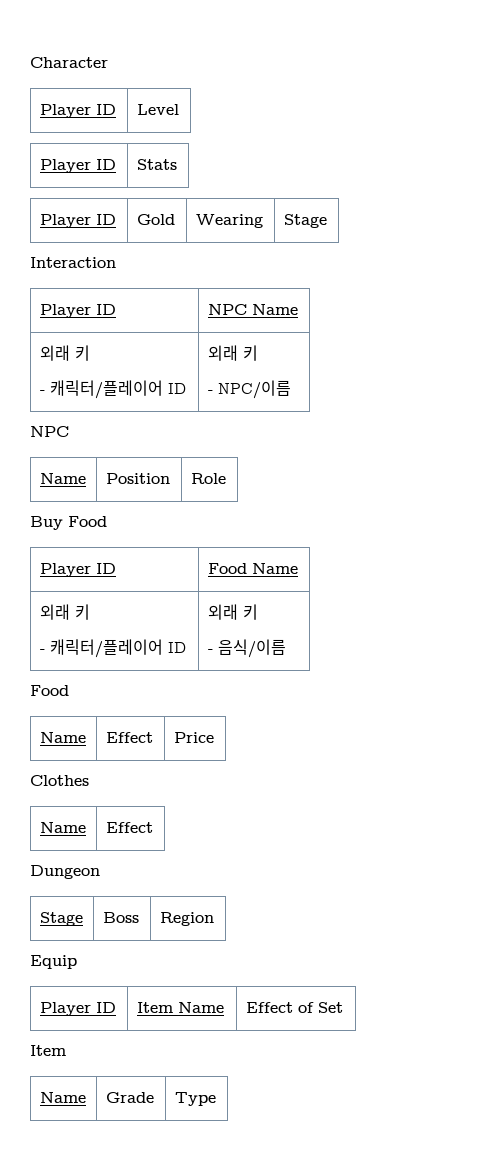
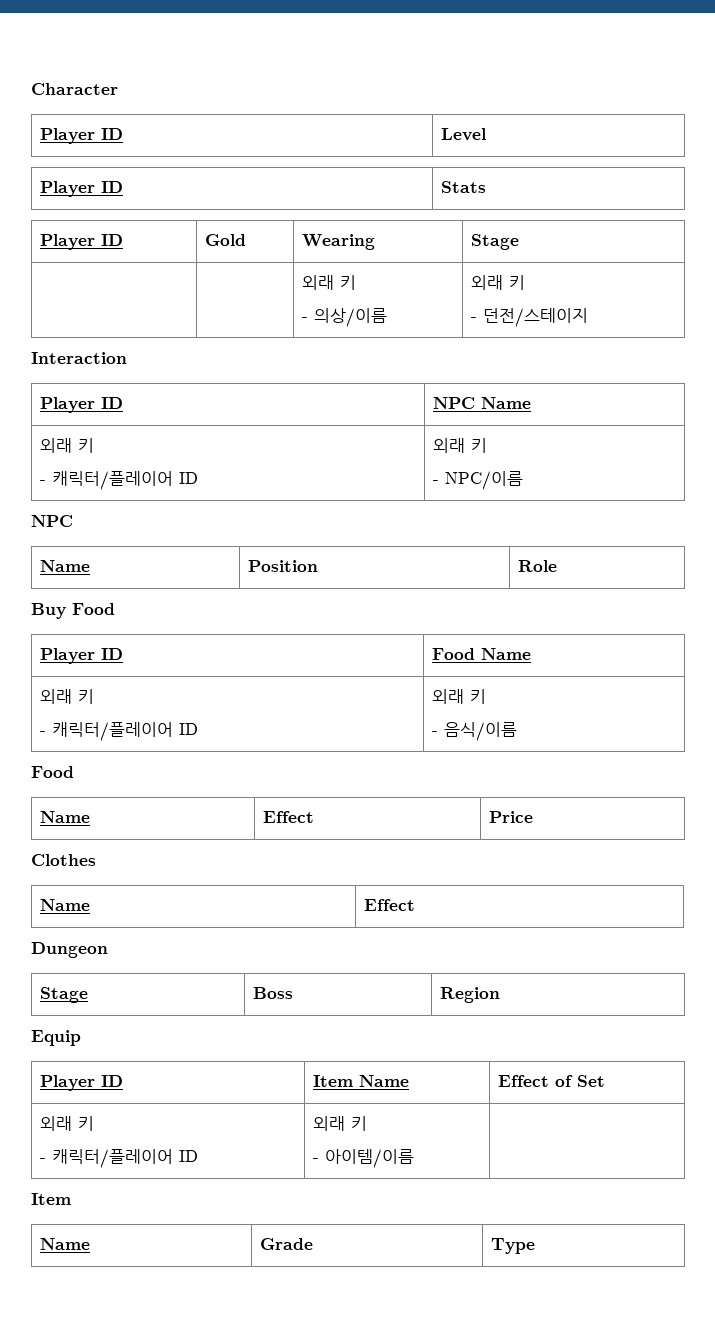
(327, 221) none -> [301,275,356,290] [301,308,387,327] [470,275,525,290] [470,308,588,327] // | | 외래 키 // - 의상/이름 | 외래 키 // - 던전/스테이지
(343, 1007) none -> [39,1116,94,1131] [39,1149,198,1168] [312,1116,367,1131] [312,1149,414,1168] // 외래 키 // - 캐릭터/플레이어 ID | 외래 키 // - 아이템/이름 |

